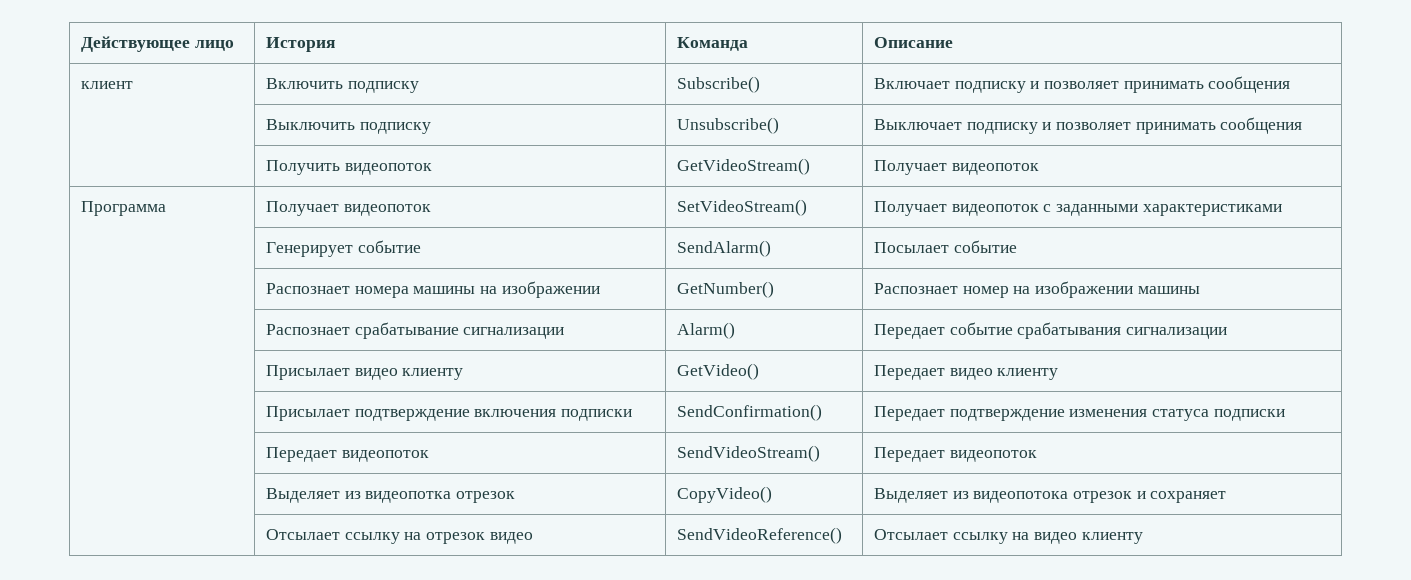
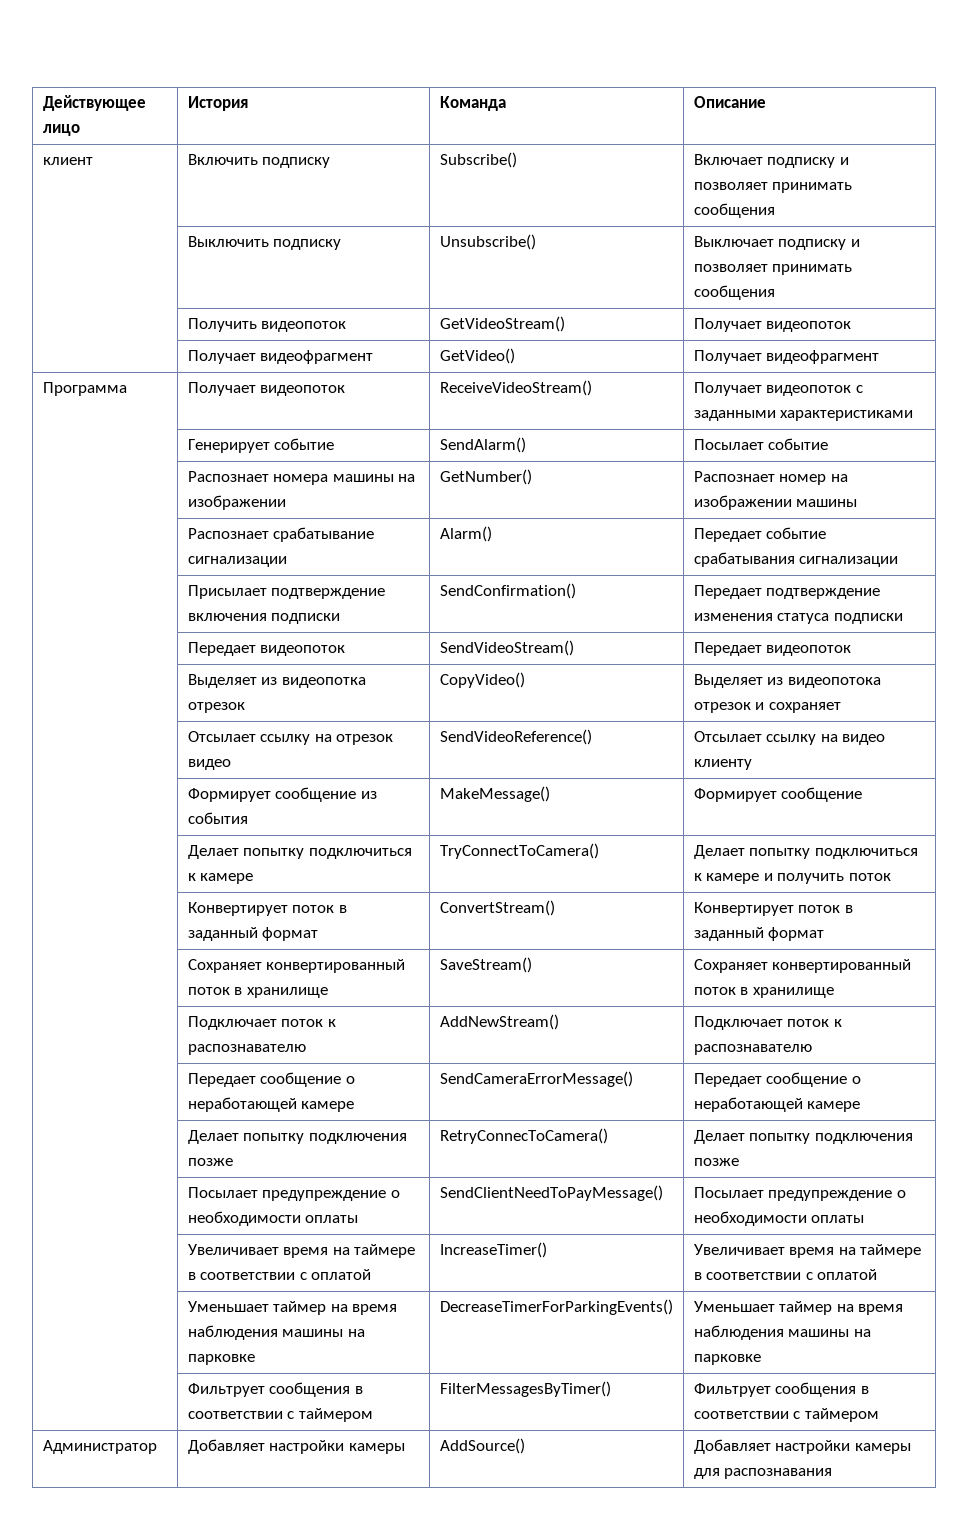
(1039, 169) none -> [187,350,374,364] [439,348,515,364] [693,350,880,364] // | Получает видеофрагмент | GetVideo() | Получает видеофрагмент
[676,199,807,216] SetVideoStream() -> [439,380,592,396] ReceiveVideoStream()
[265,365,464,380] [676,363,759,380] [873,365,1059,380] // | Присылает видео клиенту | GetVideo() | Передает видео клиенту -> (899, 561) none
(1143, 538) none -> [187,787,377,802] [187,812,248,824] [439,786,550,802] [693,787,863,802] [187,845,412,859] [187,873,254,884] [439,843,599,859] [693,845,918,859] [693,873,891,884] [187,902,347,916] [187,927,319,941] [439,900,555,916] [693,902,853,916] [693,927,825,941] [187,959,406,973] [187,987,328,998] [439,957,532,973] [693,959,912,973] [693,987,834,998] [187,1016,336,1030] [187,1044,306,1055] [439,1014,559,1030] [693,1016,842,1030] [693,1044,812,1055] [187,1072,355,1087] [187,1097,355,1112] [439,1071,633,1087] [693,1072,861,1087] [693,1097,861,1112] [187,1130,407,1144] [187,1158,233,1166] [439,1128,608,1144] [693,1130,913,1144] [693,1158,739,1166] [187,1187,400,1201] [187,1211,359,1226] [439,1185,663,1201] [693,1187,906,1201] [693,1211,865,1226] [187,1244,416,1258] [187,1269,372,1280] [439,1242,547,1258] [693,1244,922,1258] [693,1269,878,1280] [187,1301,398,1315] [187,1325,365,1340] [187,1354,255,1365] [439,1299,673,1315] [693,1301,904,1315] [693,1325,871,1340] [693,1354,761,1365] [187,1382,363,1397] [187,1408,373,1422] [439,1381,611,1397] [693,1382,869,1397] [693,1408,879,1422] [42,1440,157,1454] [187,1439,405,1454] [439,1438,525,1454] [693,1439,911,1454] [693,1468,833,1479] // | Формирует сообщение из события | MakeMessage() | Формирует сообщение // | Делает попытку подключиться к камере | TryConnectToCamera() | Делает попытку подключиться к камере и получить поток // | Конвертирует поток в заданный формат | ConvertStream() | Конвертирует поток в заданный формат // | Сохраняет конвертированный поток в хранилище | SaveStream() | Сохраняет конвертированный поток в хранилище // | Подключает поток к распознавателю | AddNewStream() | Подключает поток к распознавателю // | Передает сообщение о неработающей камере | SendCameraErrorMessage() | Передает сообщение о неработающей камере // | Делает попытку подключения позже | RetryConnecToCamera() | Делает попытку подключения позже // | Посылает предупреждение о необходимости оплаты | SendClientNeedToPayMessage() | Посылает предупреждение о необходимости оплаты // | Увеличивает время на таймере в соответствии с оплатой | IncreaseTimer() | Увеличивает время на таймере в соответствии с оплатой // | Уменьшает таймер на время наблюдения машины на парковке | DecreaseTimerForParkingEvents() | Уменьшает таймер на время наблюдения машины на парковке // | Фильтрует сообщения в соответствии с таймером | FilterMessagesByTimer() | Фильтрует сообщения в соответствии с таймером // Администратор | Добавляет настройки камеры | AddSource() | Добавляет настройки камеры для распознавания

